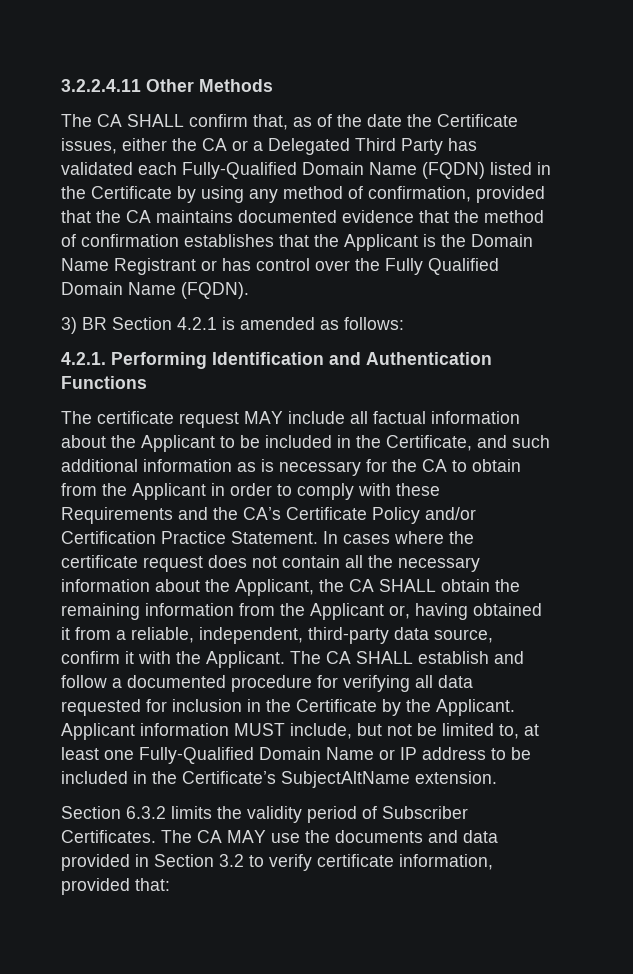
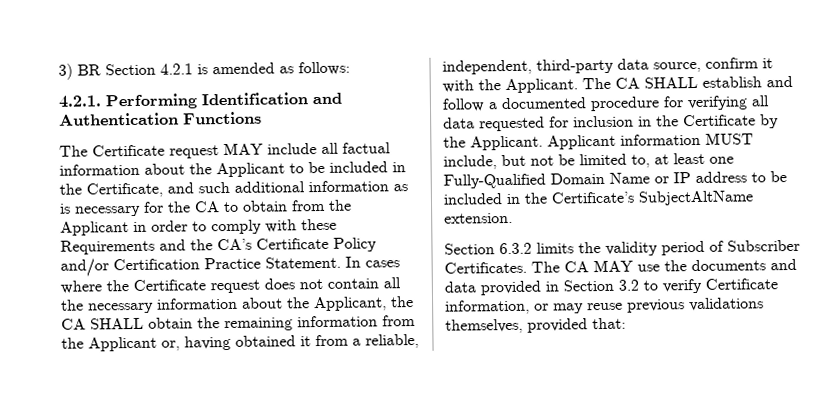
[61,79,273,92] [61,114,518,130] [61,138,477,155] [61,162,551,179] [61,186,545,203] [61,210,544,223] [61,234,533,251] [61,258,499,275] [61,282,249,299] 3.2.2.4.11 Other Methods // The CA SHALL confirm that, as of the date the Certificate issues, either the CA or a Delegated Third Party has validated each Fully-Qualified Domain Name (FQDN) listed in the Certificate by using any method of confirmation, provided that the CA maintains documented evidence that the method of confirmation establishes that the Applicant is the Domain Name Registrant or has control over the Fully Qualified Domain Name (FQDN). // -> (58, 71) none
[97,411,174,424] certificate -> [92,144,165,157] Certificate
[61,555,138,568] certificate -> [133,279,206,291] Certificate
[317,854,493,870] certificate information, -> [705,278,778,290] [445,297,764,315] [445,318,523,334] Certificate information, or may reuse previous validations themselves,

